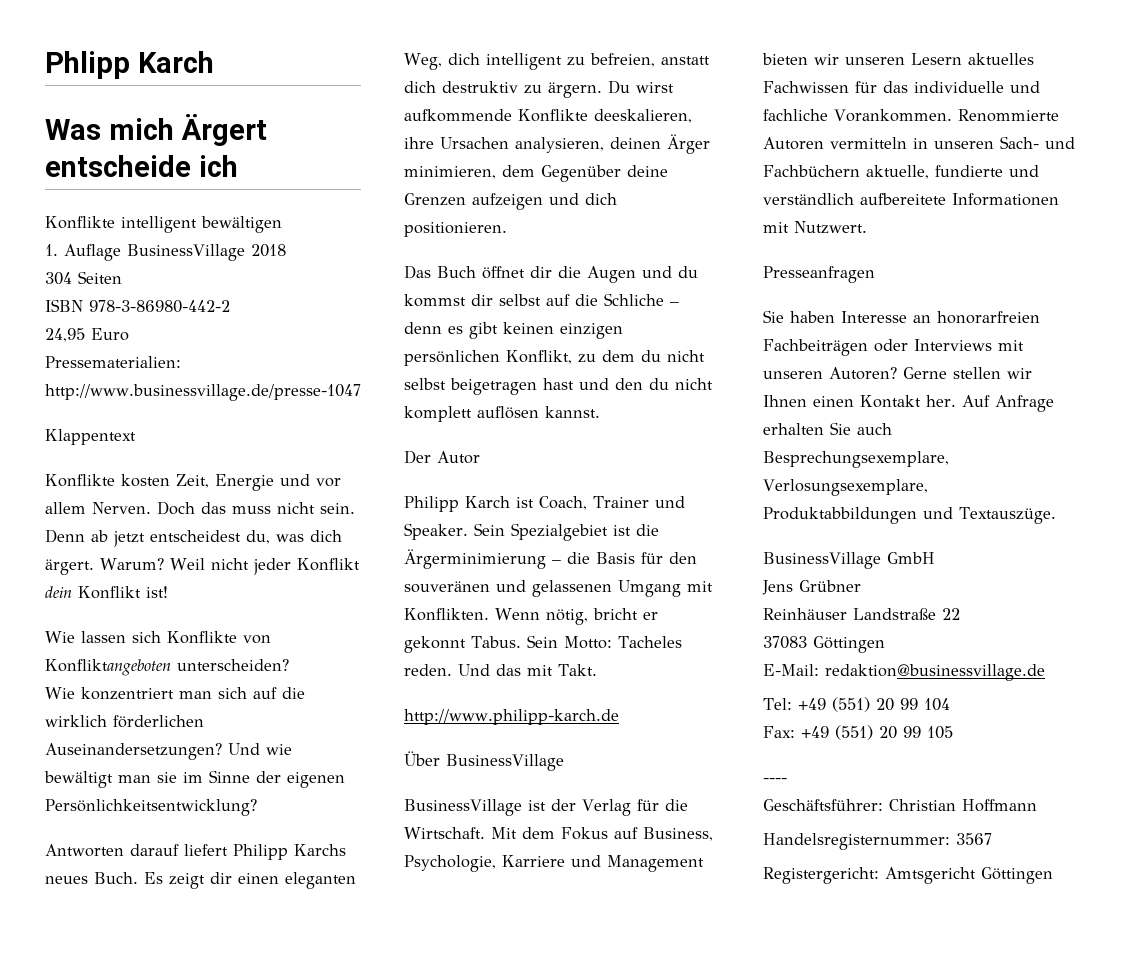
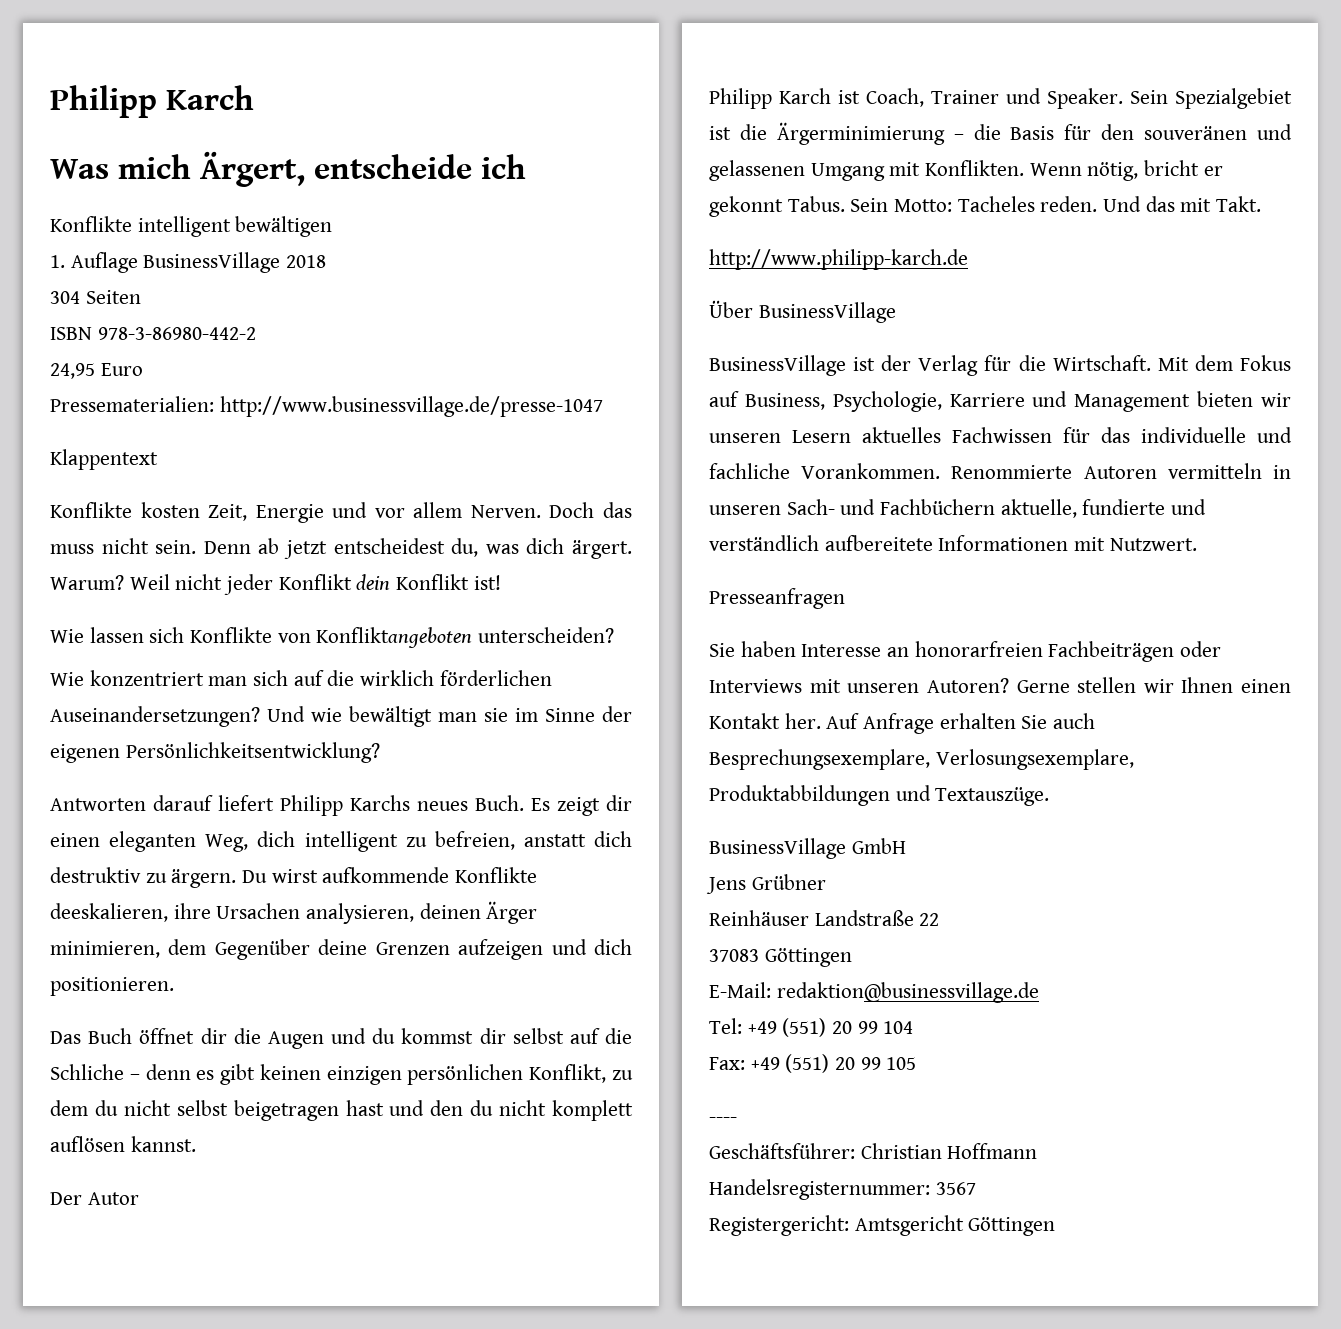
[45,51,130,79] Phlipp -> [50,85,157,118] Philipp
[180,114,267,146] Ärgert -> [200,151,305,187] Ärgert,

